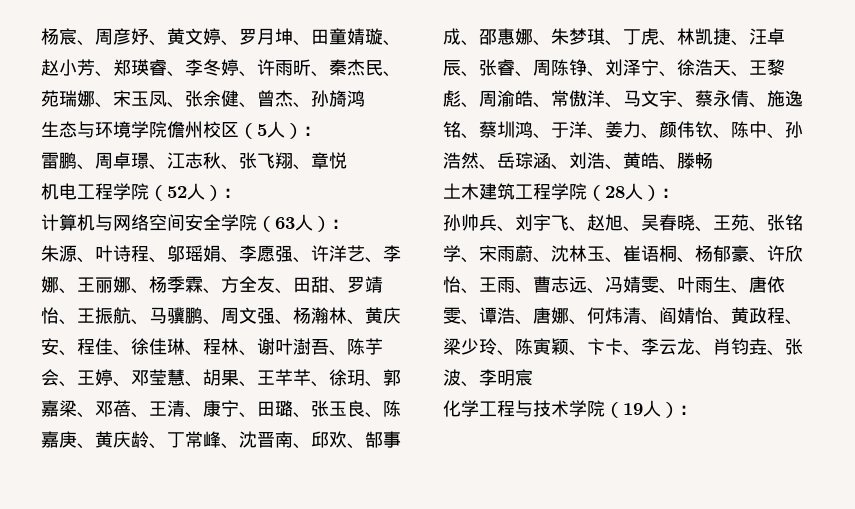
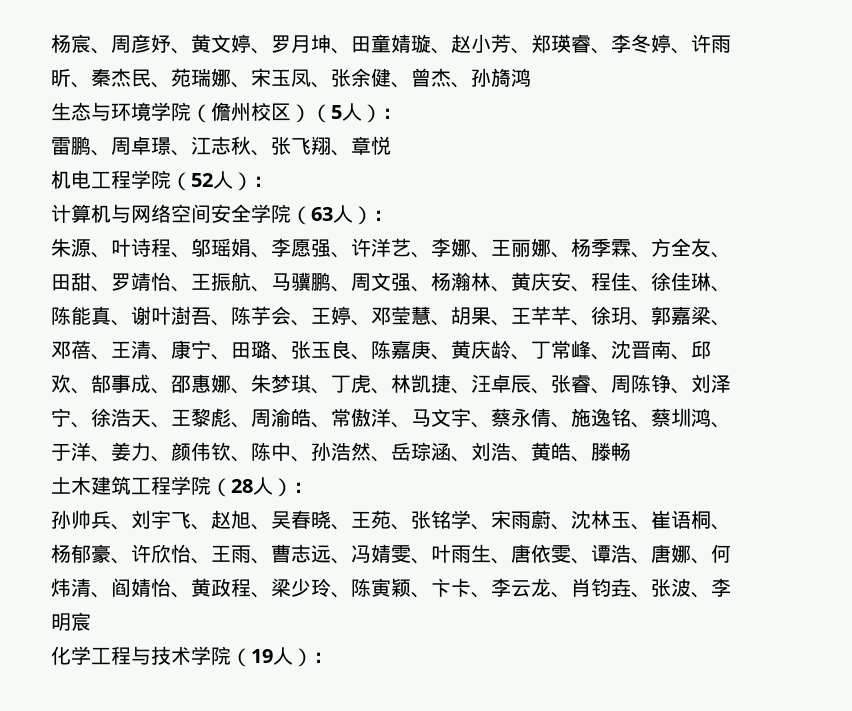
(167, 129) none -> [191,104,211,123] （
(239, 129) none -> [291,104,311,123] ）
[203,338,239,355] 程林 -> [51,306,111,325] 陈能真

